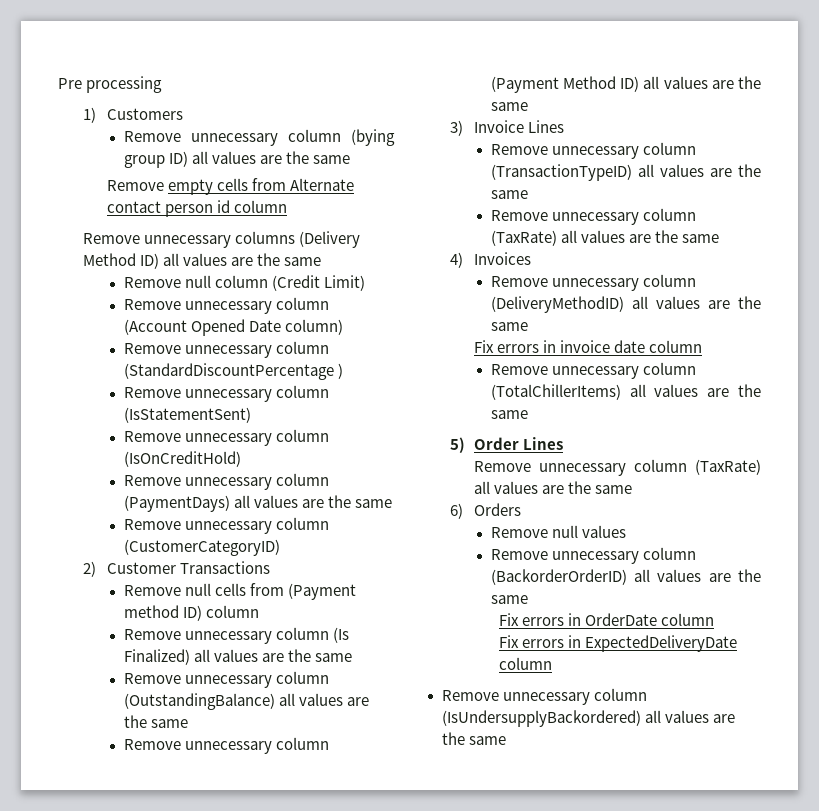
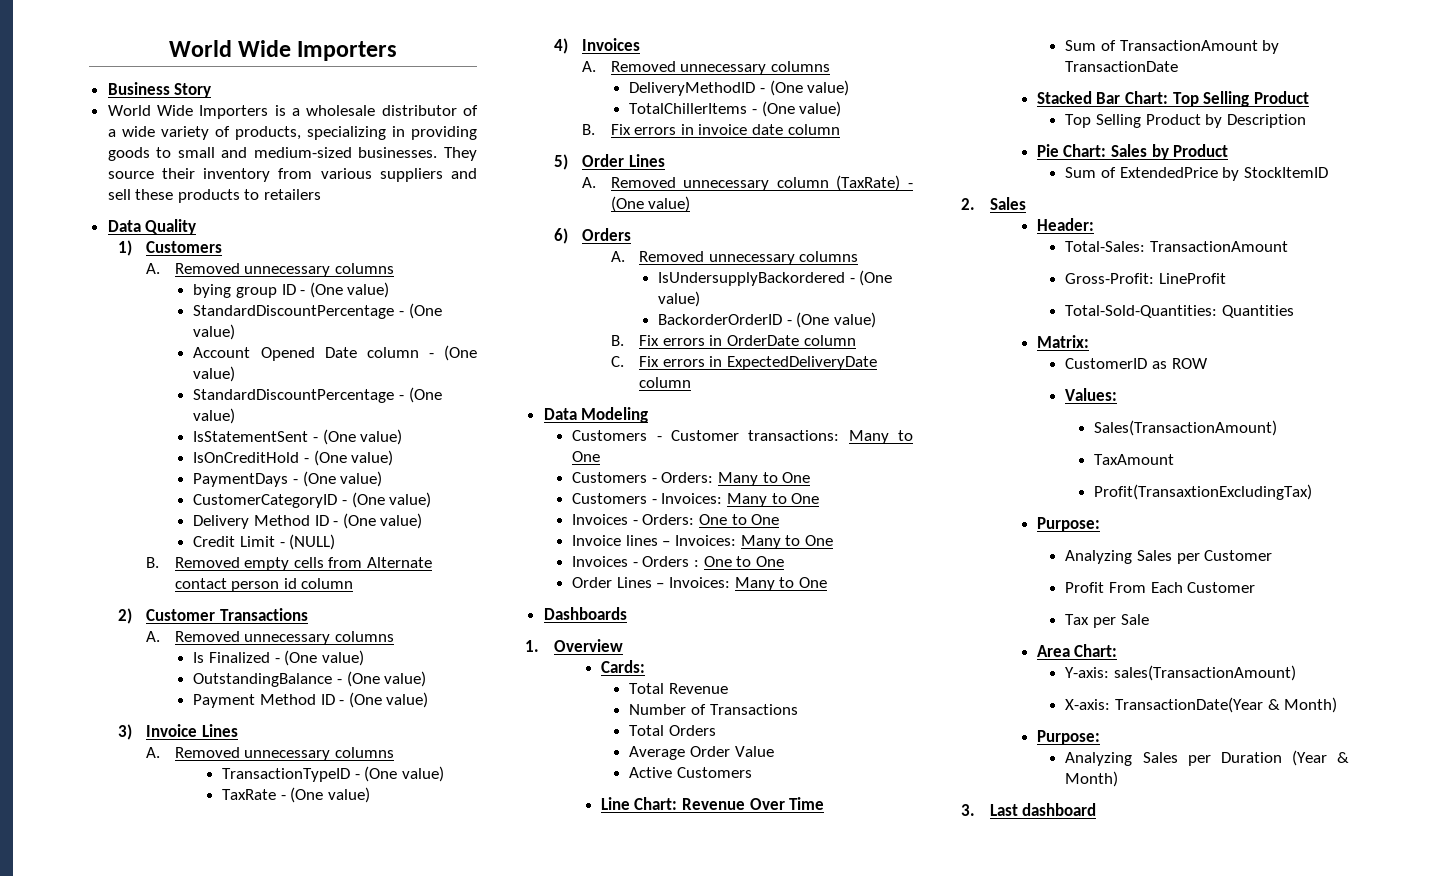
[58,76,163,93] [82,107,184,123] [123,129,396,146] [123,151,350,168] [107,180,165,191] Pre processing // 1) Customers // Remove unnecessary column (bying group ID) all values are the same // Remove -> [168,40,398,61] [107,82,212,98] [107,105,478,119] [107,126,477,140] [107,147,477,161] [107,168,477,182] [107,189,322,203] [107,219,197,235] [117,240,223,256] [146,263,394,277] [193,282,390,298] [193,303,442,319] [193,324,236,340] [193,345,478,361] [193,366,236,382] [193,387,442,403] [193,408,236,424] [193,429,403,445] [193,450,394,466] [193,471,383,487] [193,492,432,508] [193,513,423,529] [193,534,336,550] [146,557,240,568] World Wide Importers // Business Story // World Wide Importers is a wholesale distributor of a wide variety of products, specializing in providing goods to small and medium-sized businesses. They source their inventory from various suppliers and sell these products to retailers // Data Quality // 1) Customers // A. Removed unnecessary columns // bying group ID - (One value) // StandardDiscountPercentage - (One value) // Account Opened Date column - (One value) // StandardDiscountPercentage - (One value) // IsStatementSent - (One value) // IsOnCreditHold - (One value) // PaymentDays - (One value) // CustomerCategoryID - (One value) // Delivery Method ID - (One value) // Credit Limit - (NULL) // B. Removed
[82,231,360,248] [82,253,321,269] [123,275,365,291] [123,297,329,314] [123,319,343,336] [123,341,329,358] [123,363,343,380] [123,385,329,402] [123,407,251,423] [123,429,329,446] [123,451,241,467] [123,473,329,490] [123,495,392,512] [123,517,329,534] [123,539,280,556] [82,561,271,577] [123,583,356,600] [123,605,259,621] [123,627,349,644] [123,649,352,665] [123,671,329,688] [123,693,369,710] [123,715,188,728] [123,737,329,754] [490,76,761,93] [490,102,528,111] [449,120,565,136] [490,142,696,159] [490,164,762,181] [490,190,528,199] [490,208,696,225] [490,230,719,246] [449,252,532,268] [490,274,696,291] [490,296,762,313] [490,322,528,331] Remove unnecessary columns (Delivery Method ID) all values are the same // Remove null column (Credit Limit) // Remove unnecessary column (Account Opened Date column) // Remove unnecessary column (StandardDiscountPercentage ) // Remove unnecessary column (IsStatementSent) // Remove unnecessary column (IsOnCreditHold) // Remove unnecessary column (PaymentDays) all values are the same // Remove unnecessary column (CustomerCategoryID) // 2) Customer Transactions // Remove null cells from (Payment method ID) column // Remove unnecessary column (Is Finalized) all values are the same // Remove unnecessary column (OutstandingBalance) all values are the same // Remove unnecessary column (Payment Method ID) all values are the same // 3) Invoice Lines // Remove unnecessary column (TransactionTypeID) all values are the same // Remove unnecessary column (TaxRate) all values are the same // 4) Invoices // Remove unnecessary column (DeliveryMethodID) all values are the same // -> [117,608,308,624] [146,631,394,645] [193,650,364,666] [193,671,427,687] [193,692,429,708] [117,724,238,740] [146,747,394,761] [221,766,444,782] [221,787,370,803] [553,38,641,54] [582,61,830,75] [629,80,850,96] [629,101,842,117] [582,124,596,135] 2) Customer Transactions // A. Removed unnecessary columns // Is Finalized - (One value) // OutstandingBalance - (One value) // Payment Method ID - (One value) // 3) Invoice Lines // A. Removed unnecessary columns // TransactionTypeID - (One value) // TaxRate - (One value) // 4) Invoices // A. Removed unnecessary columns // DeliveryMethodID - (One value) // TotalChillerItems - (One value) // B.
[490,362,696,379] [490,384,762,400] [490,410,528,419] // Remove unnecessary column (TotalChillerItems) all values are the same -> (840, 129) none
[474,459,761,476] [474,481,633,494] [449,503,522,519] [490,525,626,538] [490,547,696,564] [490,569,762,585] [490,595,528,604] Remove unnecessary column (TaxRate) all values are the same // 6) Orders // Remove null values // Remove unnecessary column (BackorderOrderID) all values are the same // -> [582,175,913,191] [610,196,691,212] [553,228,632,244] [610,251,859,265] [657,270,893,286] [657,291,700,307] [657,312,876,328] [610,335,624,346] A. Removed unnecessary column (TaxRate) - (One value) // 6) Orders // A. Removed unnecessary columns // IsUndersupplyBackordered - (One value) // BackorderOrderID - (One value) // B.
(714, 619) none -> [610,356,624,367] C.
[441,688,647,705] [441,710,735,727] [441,732,506,745] Remove unnecessary column (IsUndersupplyBackordered) all values are the same -> [543,407,649,423] [572,430,913,444] [572,451,601,462] [572,472,811,486] [572,493,820,507] [572,514,780,525] [572,535,833,549] [572,556,784,567] [572,577,827,591] [543,607,627,620] [525,639,623,652] [600,660,645,673] [629,683,728,694] [629,704,798,715] [629,725,716,736] [629,746,774,760] [629,767,752,778] [600,797,825,810] [1065,40,1280,54] [1065,61,1179,72] [1036,91,1309,107] [1065,114,1306,128] [1036,144,1229,160] [1065,167,1328,181] [961,197,1026,210] [1036,218,1094,231] [1065,241,1288,252] [1065,273,1226,284] [1065,305,1294,318] [1036,335,1089,348] [1065,358,1208,369] [1065,388,1118,401] [1093,420,1277,436] [1093,454,1174,465] [1093,484,1312,500] [1036,517,1100,532] [1065,550,1273,564] [1065,582,1256,593] [1065,614,1149,628] [1036,644,1118,657] [1065,665,1296,681] [1065,697,1338,713] [1036,730,1100,745] [1065,750,1349,766] [1065,771,1119,787] [961,803,1097,816] Data Modeling // Customers - Customer transactions: Many to One // Customers - Orders: Many to One // Customers - Invoices: Many to One // Invoices - Orders: One to One // Invoice lines – Invoices: Many to One // Invoices - Orders : One to One // Order Lines – Invoices: Many to One // Dashboards // 1. Overview // Cards: // Total Revenue // Number of Transactions // Total Orders // Average Order Value // Active Customers // Line Chart: Revenue Over Time // Sum of TransactionAmount by TransactionDate // Stacked Bar Chart: Top Selling Product // Top Selling Product by Description // Pie Chart: Sales by Product // Sum of ExtendedPrice by StockItemID // 2. Sales // Header: // Total-Sales: TransactionAmount // Gross-Profit: LineProfit // Total-Sold-Quantities: Quantities // Matrix: // CustomerID as ROW // Values: // Sales(TransactionAmount) // TaxAmount // Profit(TransaxtionExcludingTax) // Purpose: // Analyzing Sales per Customer // Profit From Each Customer // Tax per Sale // Area Chart: // Y-axis: sales(TransactionAmount) // X-axis: TransactionDate(Year & Month) // Purpose: // Analyzing Sales per Duration (Year & Month) // 3. Last dashboard

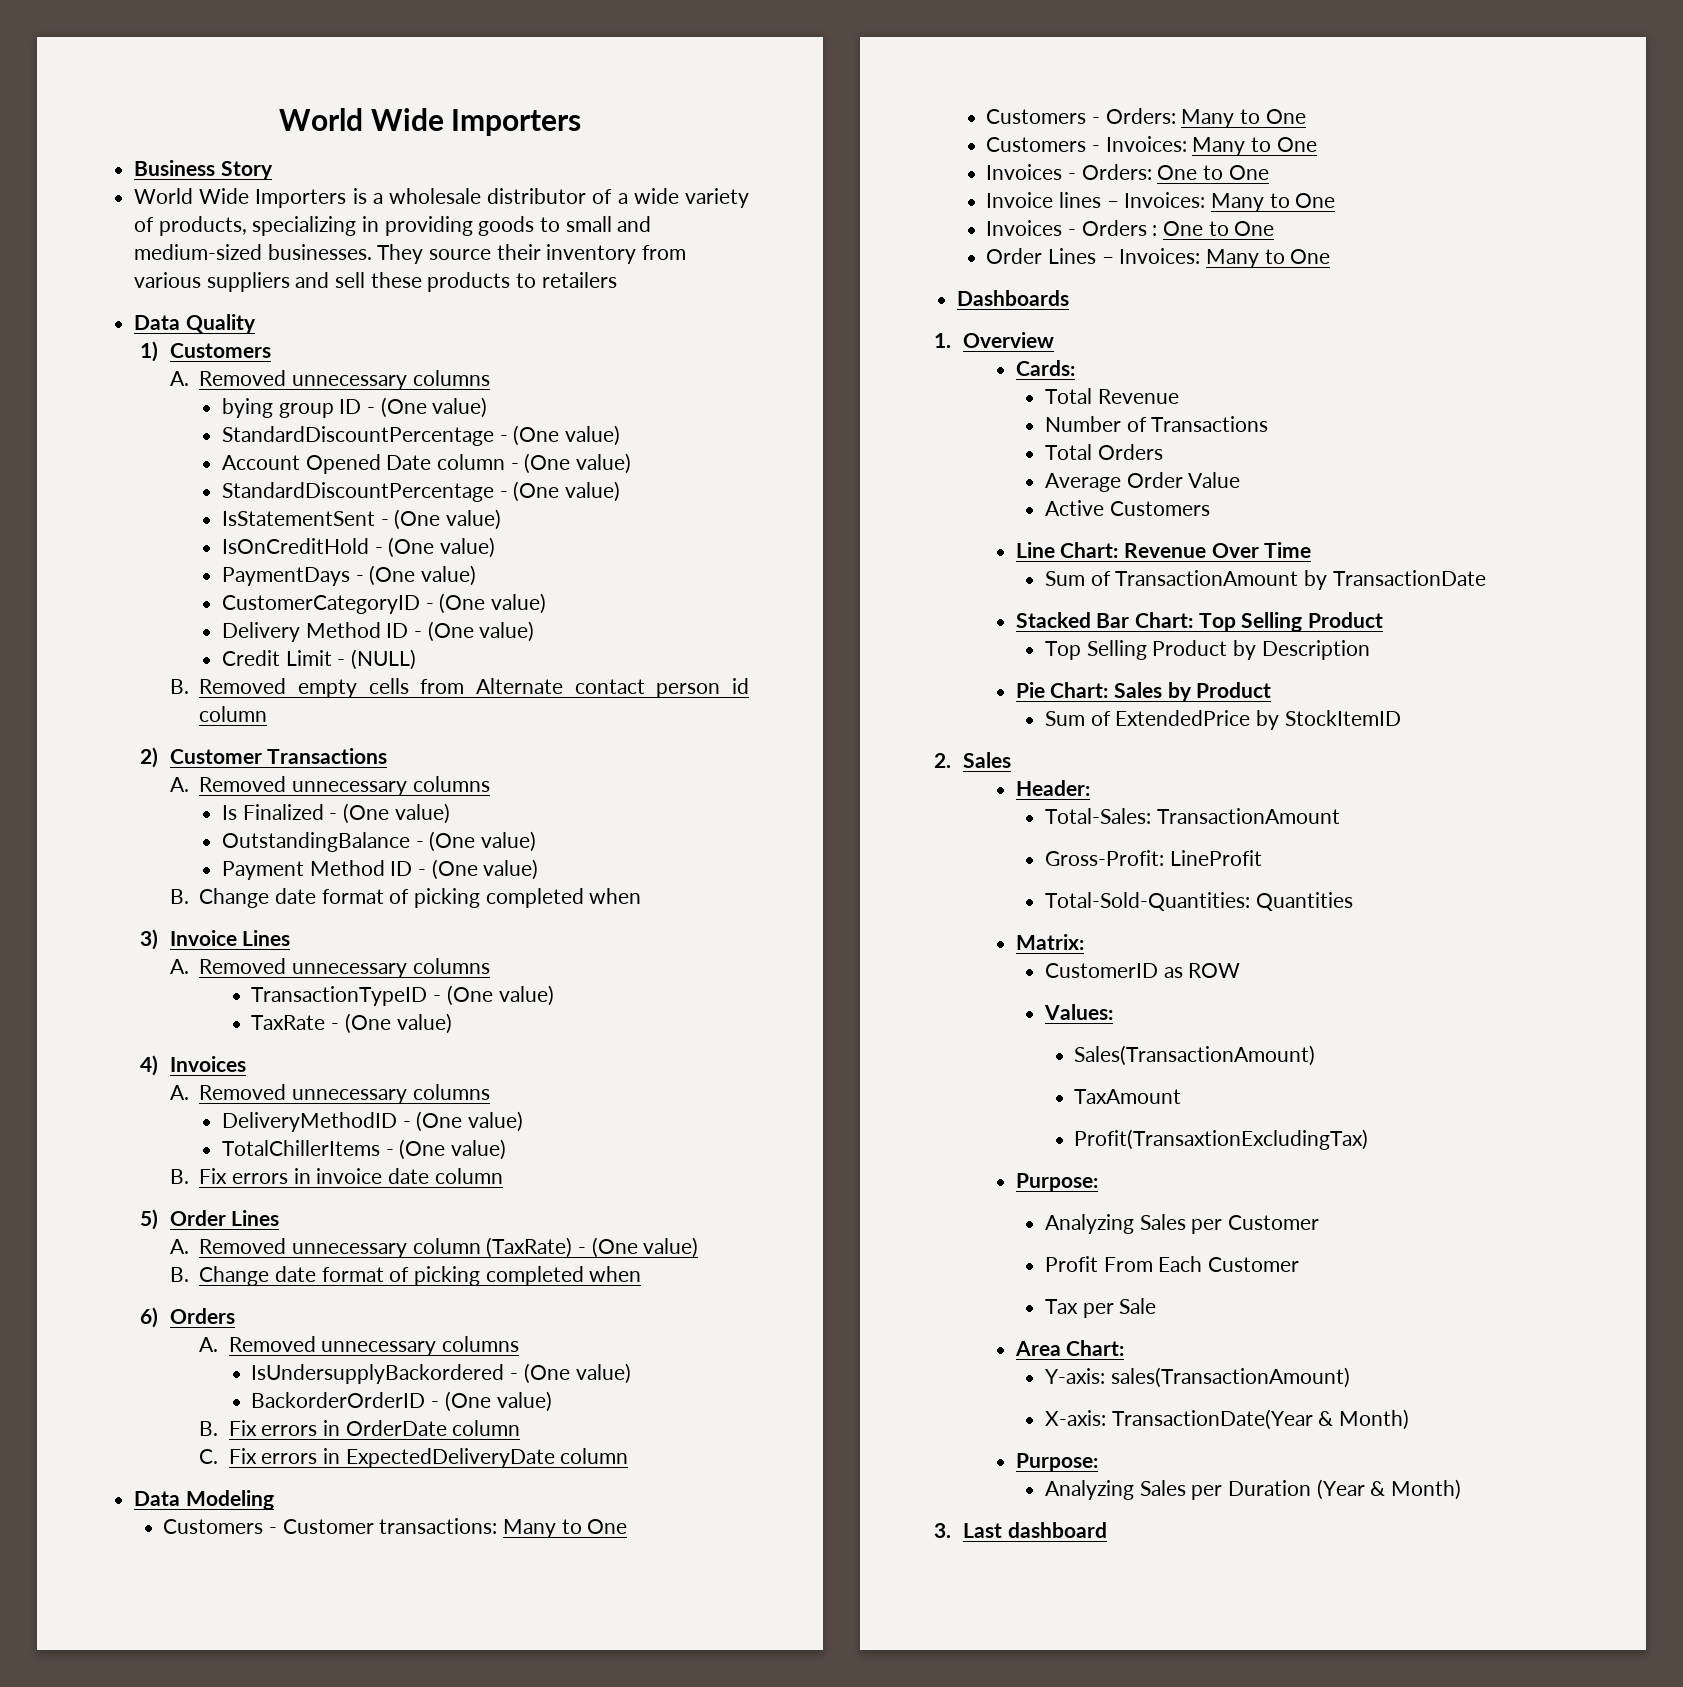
(429, 700) none -> [169,888,642,908] // B. Change date format of picking completed when
(691, 204) none -> [169,1266,642,1286] // B. Change date format of picking completed when

